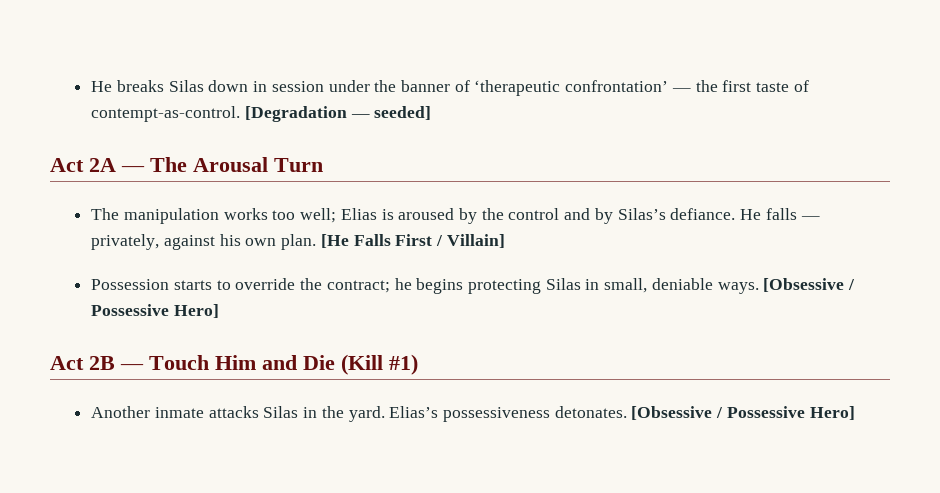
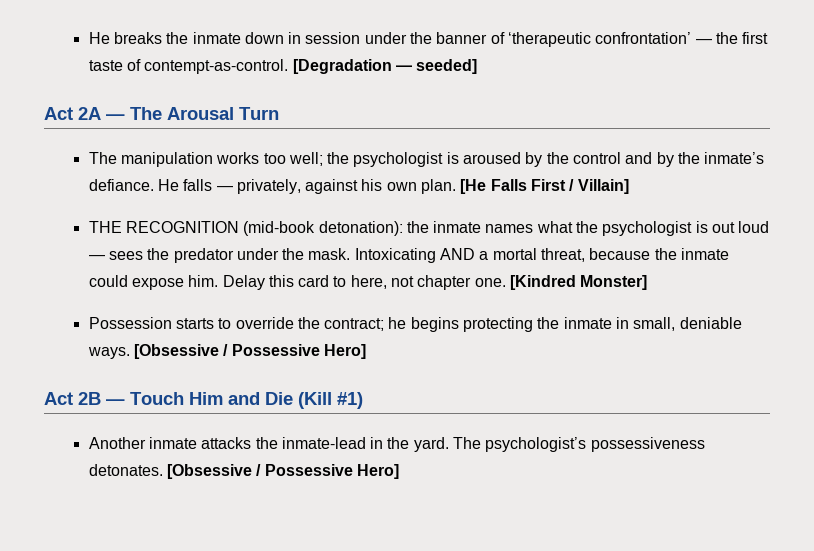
[168,80,204,92] Silas -> [166,32,241,44] the inmate
[340,208,377,220] Elias -> [327,152,444,167] the psychologist
[617,208,666,220] Silas’s -> [678,152,765,164] the inmate’s
(505, 241) none -> [88,221,770,236] [88,248,730,263] [88,275,648,290] // THE RECOGNITION (mid-book detonation): the inmate names what the psychologist is out loud — sees the predator under the mask. Intoxicating AND a mortal threat, because the inmate could expose him. Delay this card to here, not chapter one. [Kindred Monster]
[545,278,581,290] Silas -> [537,317,612,329] the inmate
[263,406,299,418] Silas -> [255,437,366,449] the inmate-lead
[389,406,439,418] Elias’s -> [453,437,587,452] The psychologist’s

